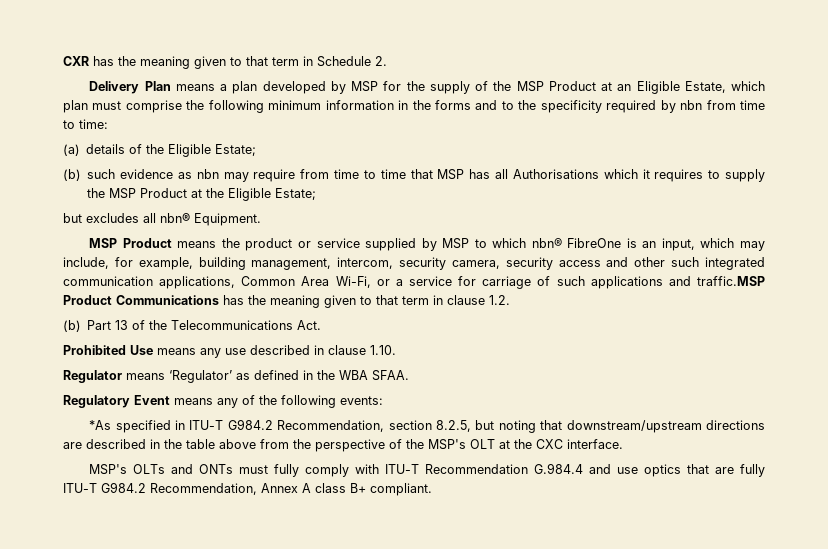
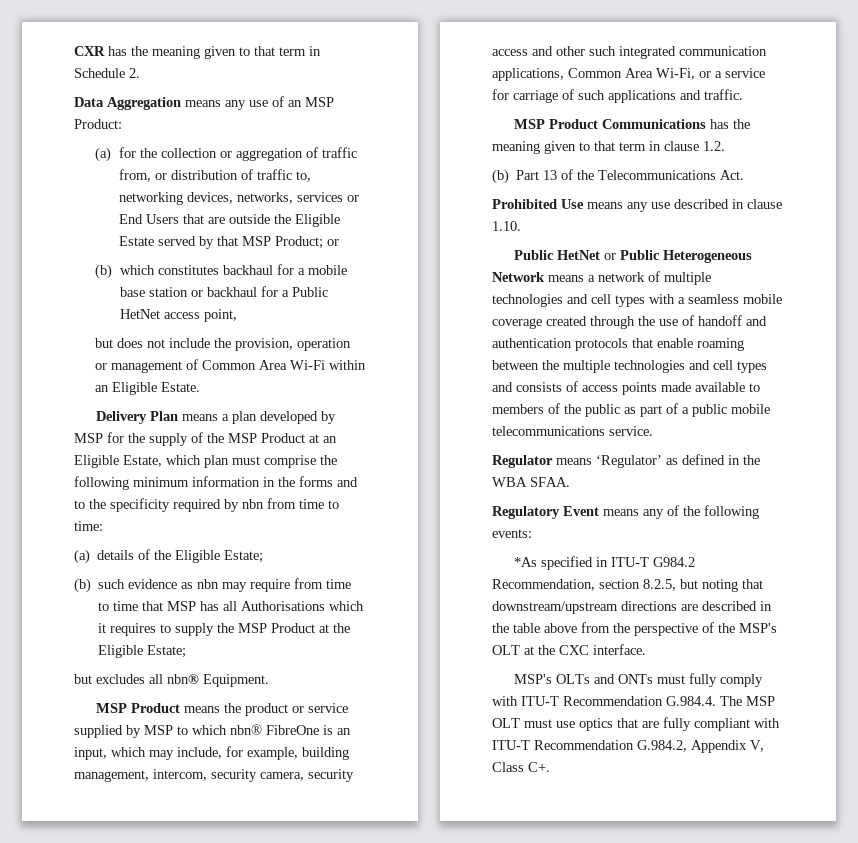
(387, 61) none -> [74,96,334,110] [74,119,122,129] [95,147,357,162] [118,169,311,182] [118,192,359,205] [118,214,340,227] [118,236,339,249] [95,264,347,279] [119,286,328,297] [119,309,237,322] [95,338,352,351] [95,359,367,373] [95,382,201,395] // Data Aggregation means any use of an MSP Product: // (a) for the collection or aggregation of traffic from, or distribution of traffic to, networking devices, networks, services or End Users that are outside the Eligible Estate served by that MSP Product; or // (b) which constitutes backhaul for a mobile base station or backhaul for a Public HetNet access point, // but does not include the provision, operation or management of Common Area Wi-Fi within an Eligible Estate.
[697,276,766,286] traffic.MSP -> [704,89,743,100] [513,119,545,129] traffic. // MSP
(396, 350) none -> [513,250,752,263] [492,271,711,285] [492,294,782,307] [492,315,767,329] [492,338,744,351] [492,360,767,373] [492,381,760,395] [492,403,770,417] [492,426,653,436] // Public HetNet or Public Heterogeneous Network means a network of multiple technologies and cell types with a seamless mobile coverage created through the use of handoff and authentication protocols that enable roaming between the multiple technologies and cell types and consists of access points made available to members of the public as part of a public mobile telecommunications service.
[534,463,612,474] G.984.4 and -> [666,696,775,706] [492,718,552,728] G.984.4. The MSP OLT must
[63,482,432,496] ITU-T G984.2 Recommendation, Annex A class B+ compliant. -> [694,718,780,731] [492,740,764,753] [492,762,550,772] compliant with ITU-T Recommendation G.984.2, Appendix V, Class C+.

